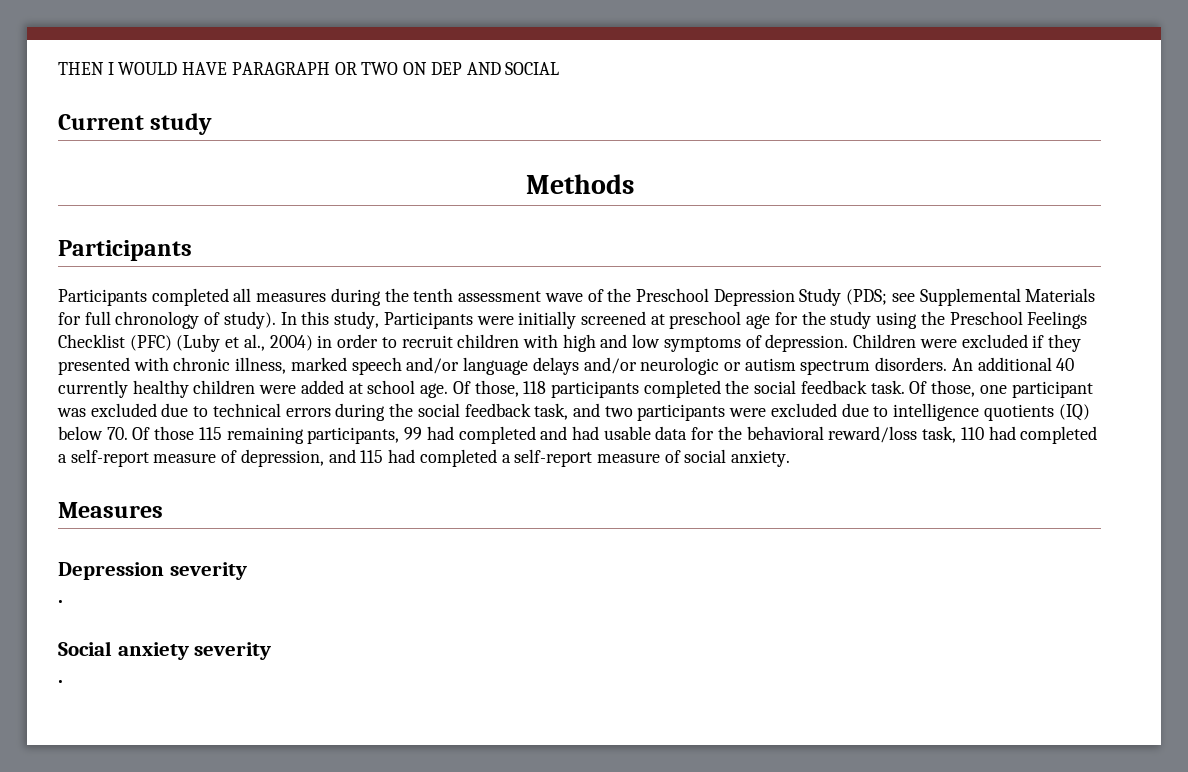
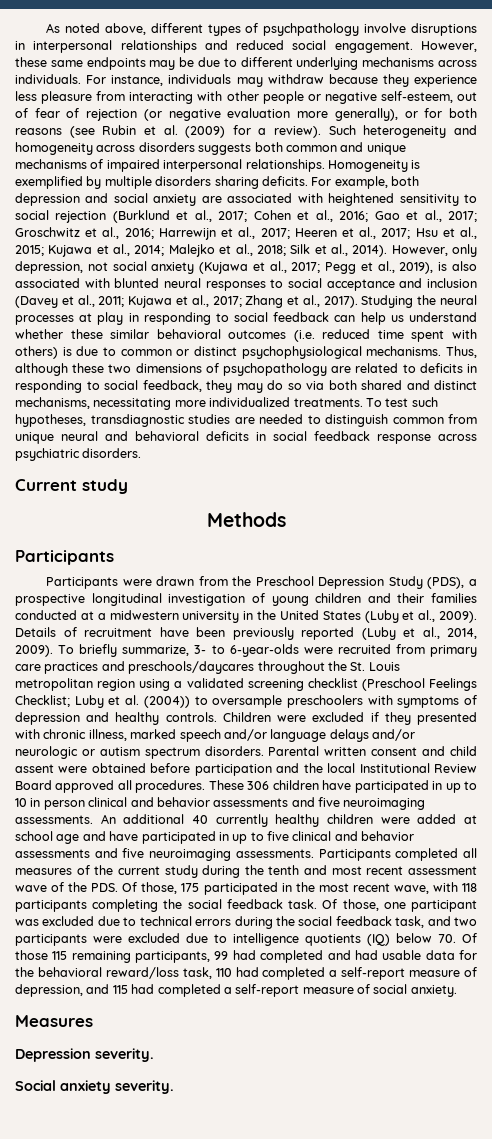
[58,62,560,75] THEN I WOULD HAVE PARAGRAPH OR TWO ON DEP AND SOCIAL -> [46,23,478,36] [15,40,477,53] [15,57,478,70] [15,74,477,87] [15,91,478,104] [15,108,478,121] [15,125,477,138] [15,142,406,155] [15,159,421,172] [15,176,419,189] [15,193,478,206] [15,210,477,223] [15,227,478,240] [15,244,477,257] [15,261,478,274] [15,278,478,291] [15,295,477,308] [15,312,478,325] [15,329,477,342] [15,346,477,359] [15,363,477,376] [15,380,477,393] [15,397,438,410] [15,414,477,427] [15,431,477,444] [15,448,142,461] As noted above, different types of psychpathology involve disruptions in interpersonal relationships and reduced social engagement. However, these same endpoints may be due to different underlying mechanisms across individuals. For instance, individuals may withdraw because they experience less pleasure from interacting with other people or negative self-esteem, out of fear of rejection (or negative evaluation more generally), or for both reasons (see Rubin et al. (2009) for a review). Such heterogeneity and homogeneity across disorders suggests both common and unique mechanisms of impaired interpersonal relationships. Homogeneity is exemplified by multiple disorders sharing deficits. For example, both depression and social anxiety are associated with heightened sensitivity to social rejection (Burklund et al., 2017; Cohen et al., 2016; Gao et al., 2017; Groschwitz et al., 2016; Harrewijn et al., 2017; Heeren et al., 2017; Hsu et al., 2015; Kujawa et al., 2014; Malejko et al., 2018; Silk et al., 2014). However, only depression, not social anxiety (Kujawa et al., 2017; Pegg et al., 2019), is also associated with blunted neural responses to social acceptance and inclusion (Davey et al., 2011; Kujawa et al., 2017; Zhang et al., 2017). Studying the neural processes at play in responding to social feedback can help us understand whether these similar behavioral outcomes (i.e. reduced time spent with others) is due to common or distinct psychophysiological mechanisms. Thus, although these two dimensions of psychopathology are related to deficits in responding to social feedback, they may do so via both shared and distinct mechanisms, necessitating more individualized treatments. To test such hypotheses, transdiagnostic studies are needed to distinguish common from unique neural and behavioral deficits in social feedback response across psychiatric disorders.
[151,288,1096,306] [58,311,1088,329] [58,334,849,352] completed all measures during the tenth assessment wave of the Preschool Depression Study (PDS; see Supplemental Materials for full chronology of study). In this study, Participants were initially screened at preschool age for the study using the Preschool Feelings Checklist (PFC) (Luby et al., 2004) in order to recruit children with high and low symptoms of depression. -> [122,576,477,589] [15,593,477,606] [15,610,477,623] [15,627,477,640] [15,644,478,657] [15,661,400,674] [15,678,477,691] [15,695,477,708] [15,712,217,725] were drawn from the Preschool Depression Study (PDS), a prospective longitudinal investigation of young children and their families conducted at a midwestern university in the United States (Luby et al., 2009). Details of recruitment have been previously reported (Luby et al., 2014, 2009). To briefly summarize, 3- to 6-year-olds were recruited from primary care practices and preschools/daycares throughout the St. Louis metropolitan region using a validated screening checklist (Preschool Feelings Checklist; Luby et al. (2004)) to oversample preschoolers with symptoms of depression and healthy controls.
(948, 364) none -> [268,746,478,756] [15,763,478,776] [15,780,477,793] [15,797,426,810] [15,815,93,824] Parental written consent and child assent were obtained before participation and the local Institutional Review Board approved all procedures. These 306 children have participated in up to 10 in person clinical and behavior assessments and five neuroimaging assessments.
[420,380,519,398] age. Of those, -> [56,831,415,844] [15,848,478,861] [15,865,477,878] [15,882,458,895] age and have participated in up to five clinical and behavior assessments and five neuroimaging assessments. Participants completed all measures of the current study during the tenth and most recent assessment wave of the PDS. Of those, 175 participated in the most recent wave, with
[643,380,721,398] completed -> [92,899,159,912] completing
[169,562,247,580] [58,600,63,603] severity // . -> [95,1048,154,1062] severity.
[194,642,272,660] [58,680,63,683] severity // . -> [115,1080,174,1094] severity.

